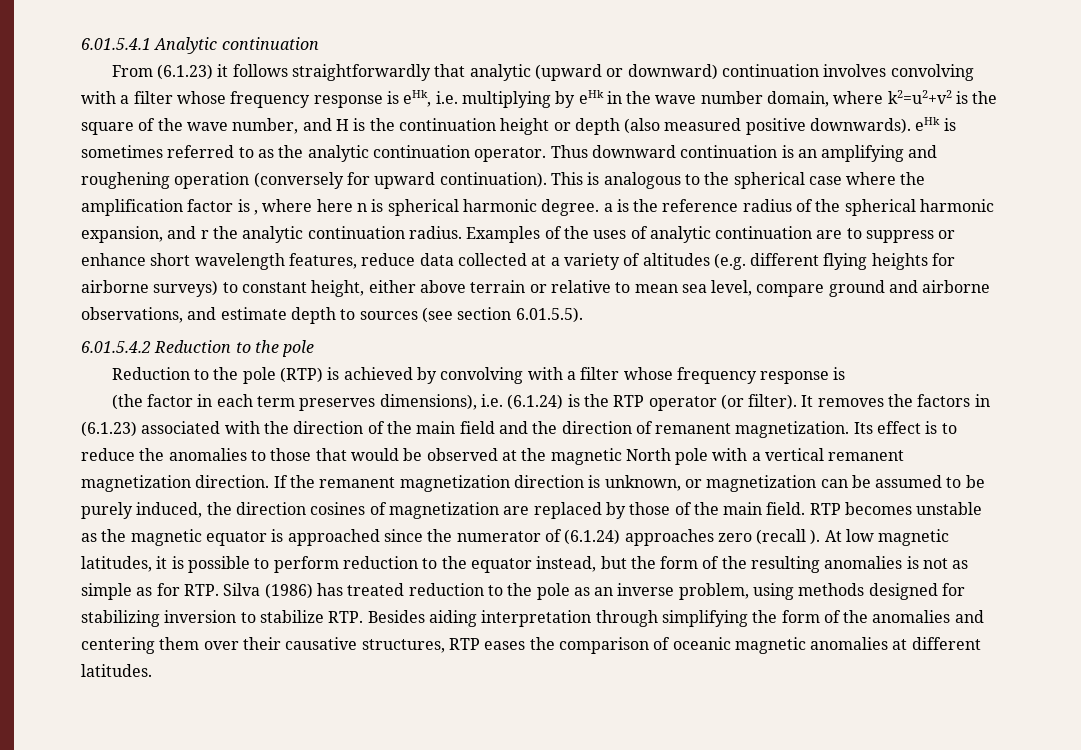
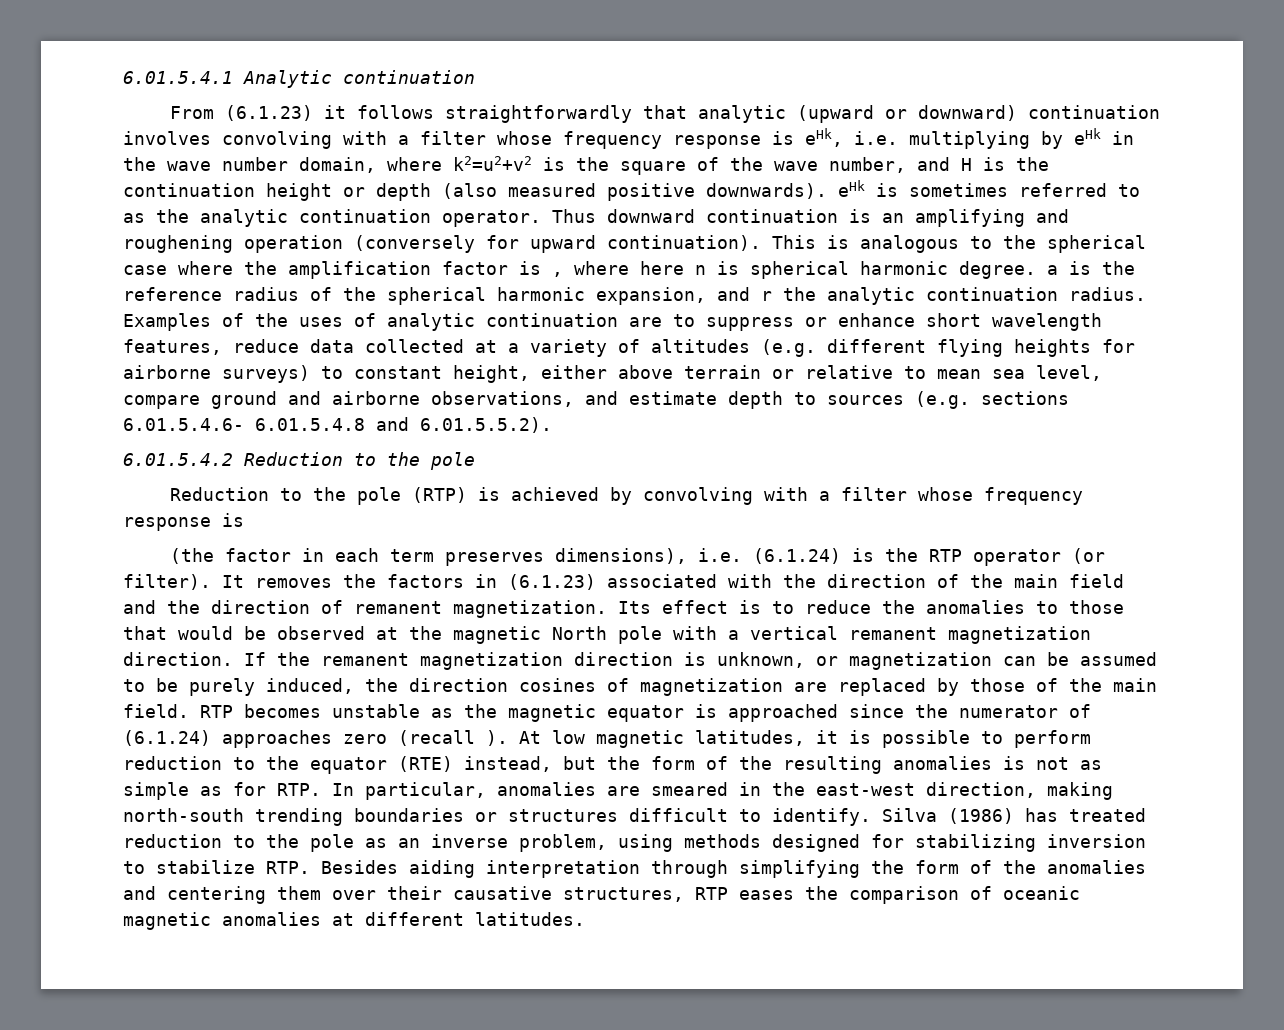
[421,307,583,323] (see section 6.01.5.5). -> [915,391,1069,409] [123,417,552,433] (e.g. sections 6.01.5.4.6- 6.01.5.4.8 and 6.01.5.5.2).
(532, 565) none -> [398,756,453,772] (RTE)
(219, 590) none -> [332,782,1113,800] [123,808,871,826] In particular, anomalies are smeared in the east-west direction, making north-south trending boundaries or structures difficult to identify.

